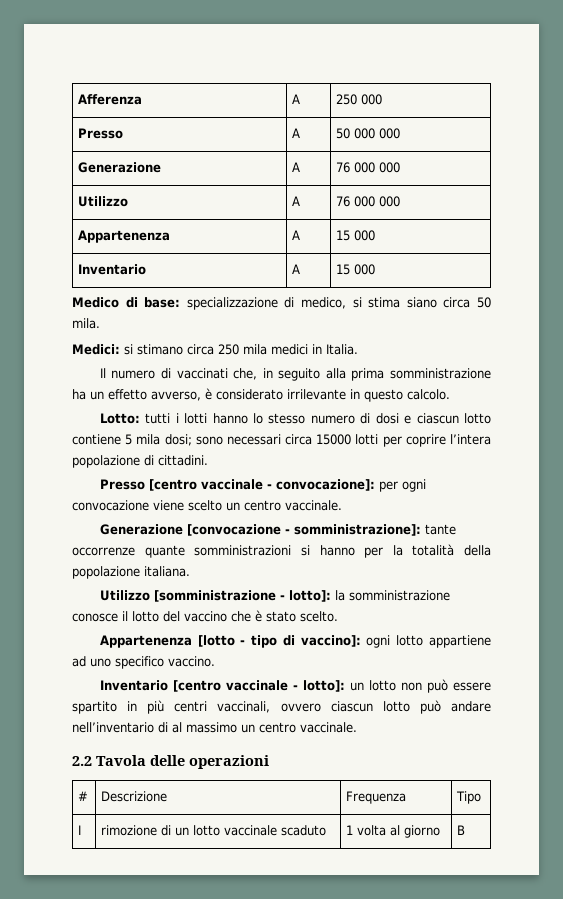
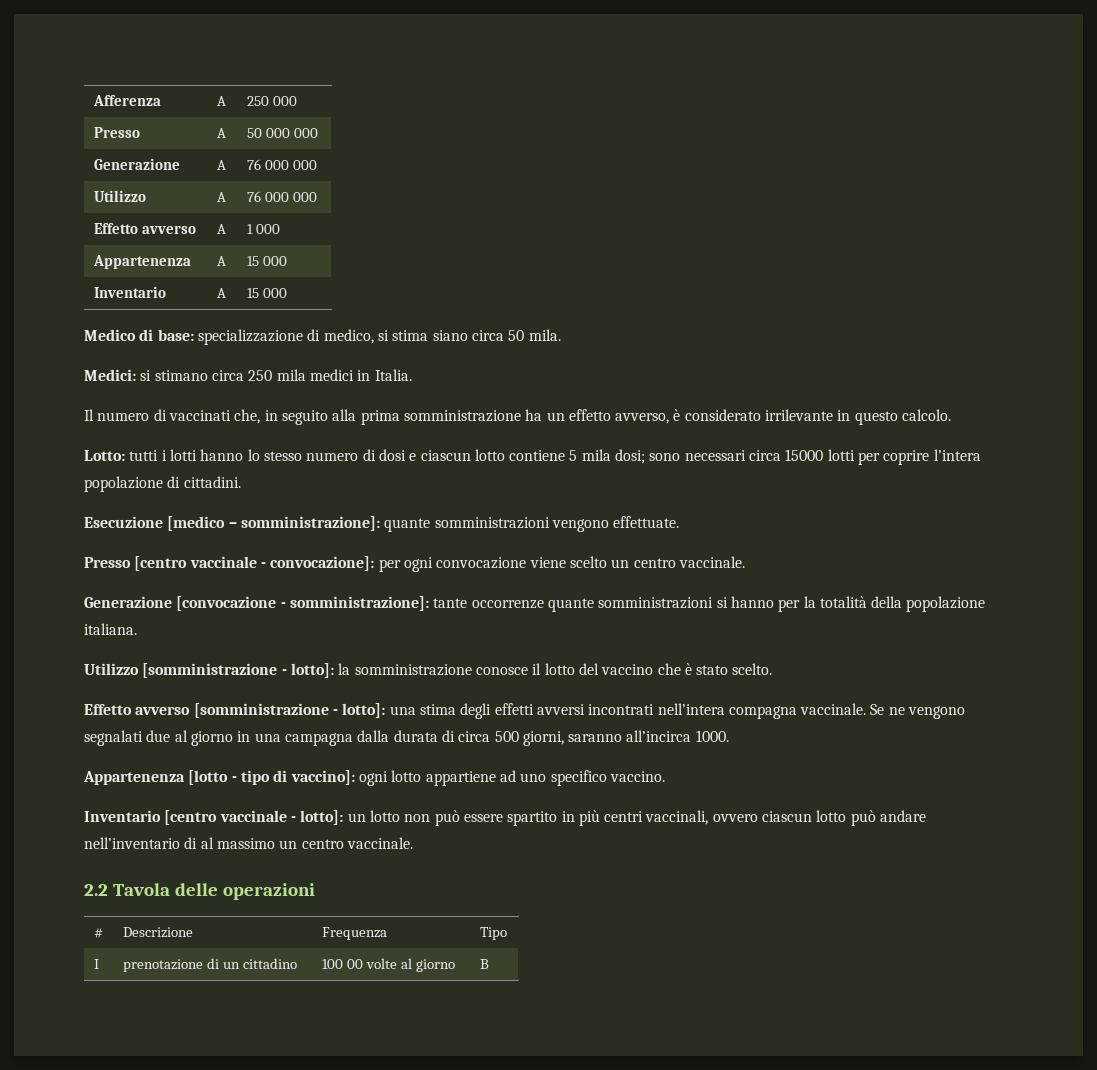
(401, 201) none -> [93,223,196,234] [216,224,226,234] [246,224,280,234] // Effetto avverso | A | 1 000
(208, 460) none -> [84,516,680,532] // Esecuzione [medico – somministrazione]: quante somministrazioni vengono effettuate.
(338, 616) none -> [84,703,966,719] [84,730,729,746] // Effetto avverso [somministrazione - lotto]: una stima degli effetti avversi incontrati nell’intera compagna vaccinale. Se ne vengono segnalati due al giorno in una campagna dalla durata di circa 500 giorni, saranno all’incirca 1000.
[101,825,158,836] rimozione -> [122,959,203,972] prenotazione
[193,825,327,836] [346,825,387,836] lotto vaccinale scaduto | 1 volta -> [242,958,297,969] [321,958,397,969] cittadino | 100 00 volte

